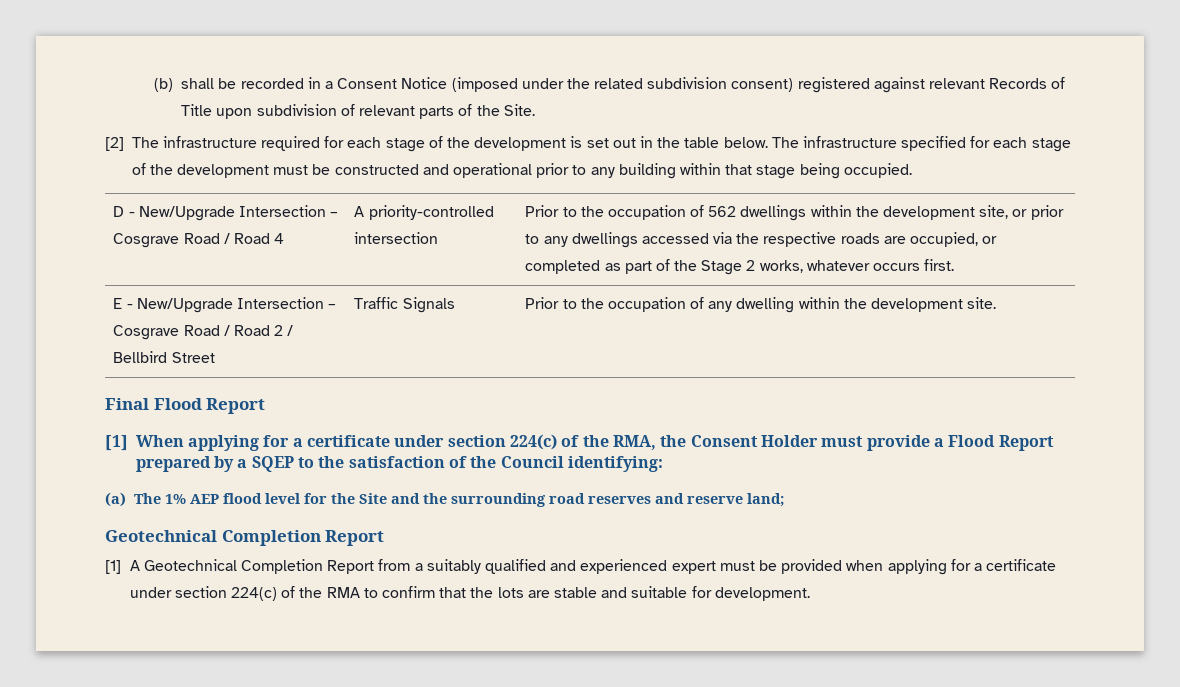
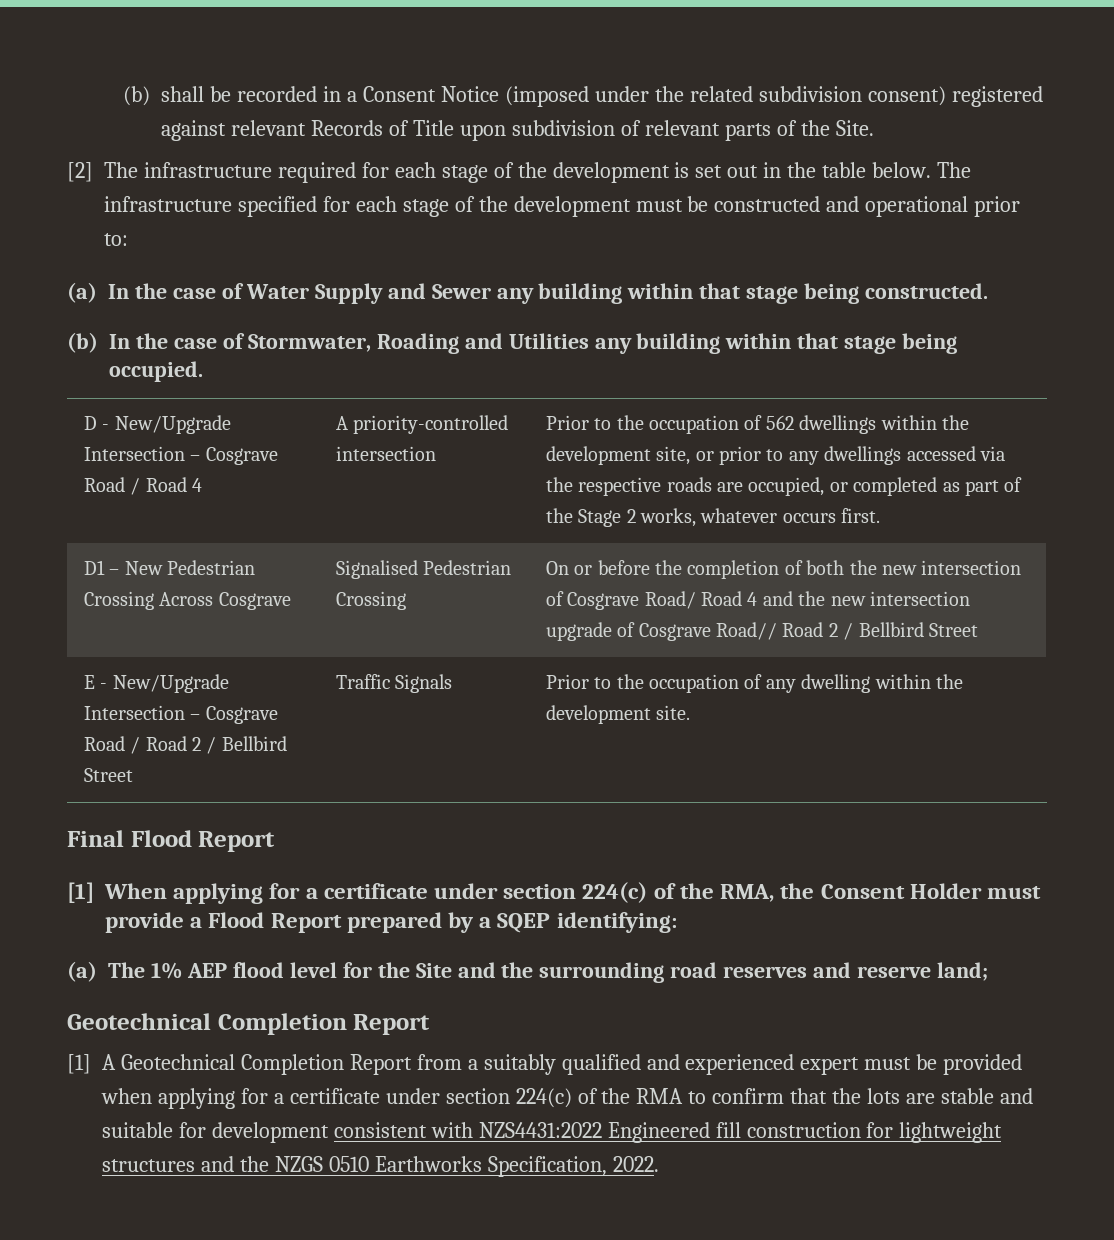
[572,165,587,175] to -> [104,233,128,246] [67,282,989,304] [67,332,589,354] to: // (a) In the case of Water Supply and Sewer any building within that stage being constructed. // (b) In the case of Stormwater, Roading and Utilities
(955, 265) none -> [83,560,256,575] [83,591,291,610] [335,560,512,579] [335,591,406,610] [545,560,1022,579] [545,591,971,610] [545,622,979,641] // D1 – New Pedestrian Crossing Across Cosgrave | Signalised Pedestrian Crossing | On or before the completion of both the new intersection of Cosgrave Road/ Road 4 and the new intersection upgrade of Cosgrave Road// Road 2 / Bellbird Street
[298,456,564,468] to the satisfaction of the Council -> (551, 923) none
[714,587,810,601] development. -> [211,1122,1003,1143] [102,1156,659,1177] development consistent with NZS4431:2022 Engineered fill construction for lightweight structures and the NZGS 0510 Earthworks Specification, 2022.

